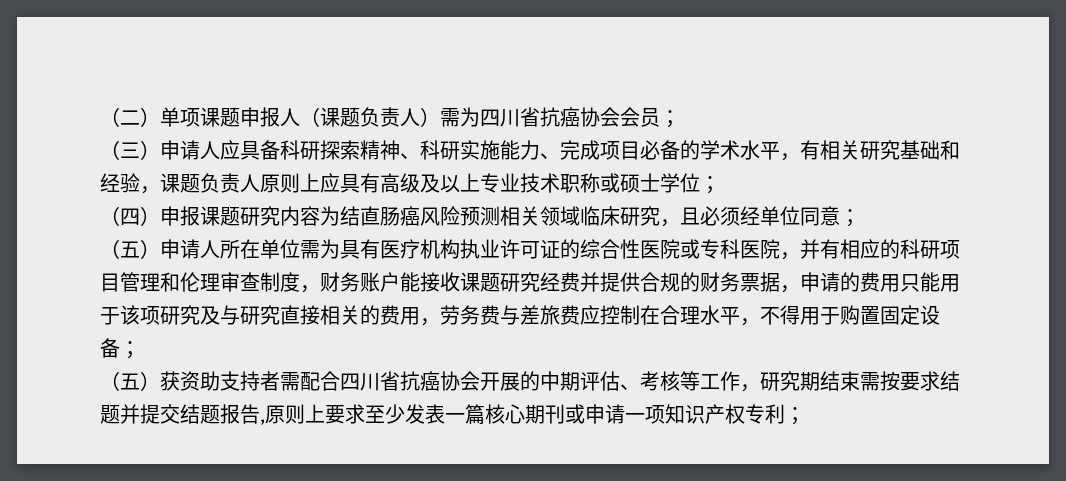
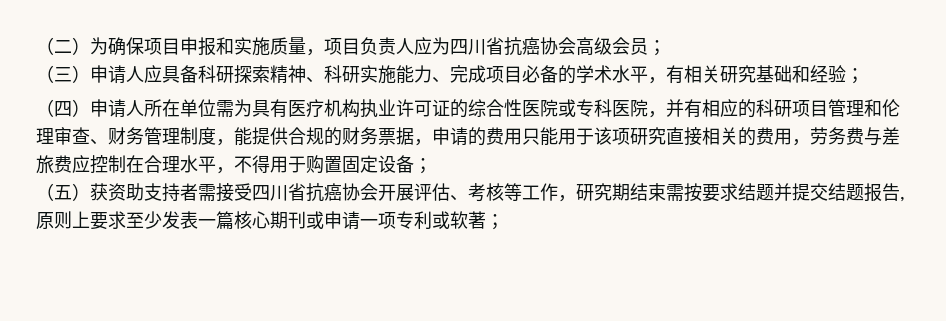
[160,107,460,127] 单项课题申报人（课题负责人）需 -> [90,37,432,56] 为确保项目申报和实施质量，项目负责人应
(620, 117) none -> [576,37,612,56] 高级
[140,173,720,194] [100,206,860,227] [100,239,140,259] ，课题负责人原则上应具有高级及以上专业技术职称或硕士学位； // （四）申报课题研究内容为结直肠癌风险预测相关领域临床研究，且必须经单位同意； // （五 -> [846,68,864,84] [36,99,72,117] ； // （四
[260,272,600,293] 制度，财务账户能接收课题研究经费并 -> [90,127,252,146] 、财务管理制度，能
[200,305,280,325] 及与研究 -> (666, 136) none
[300,371,340,391] 配合 -> [216,183,252,202] 接受
[520,371,580,391] 的中期 -> (414, 192) none
[665,404,785,424] 知识产权专利 -> [396,211,486,229] 专利或软著

